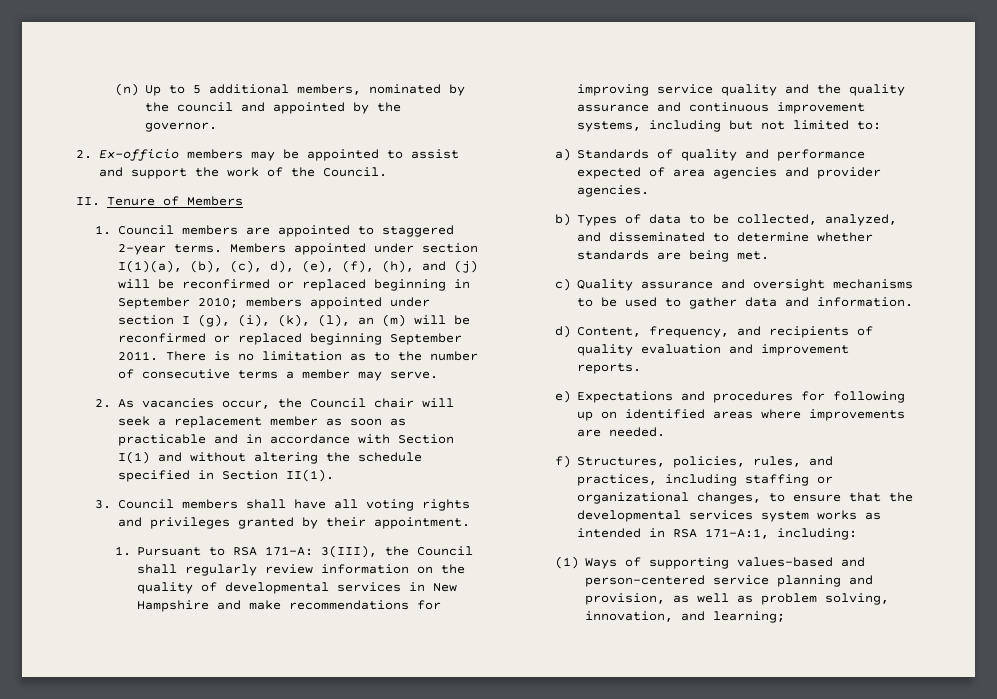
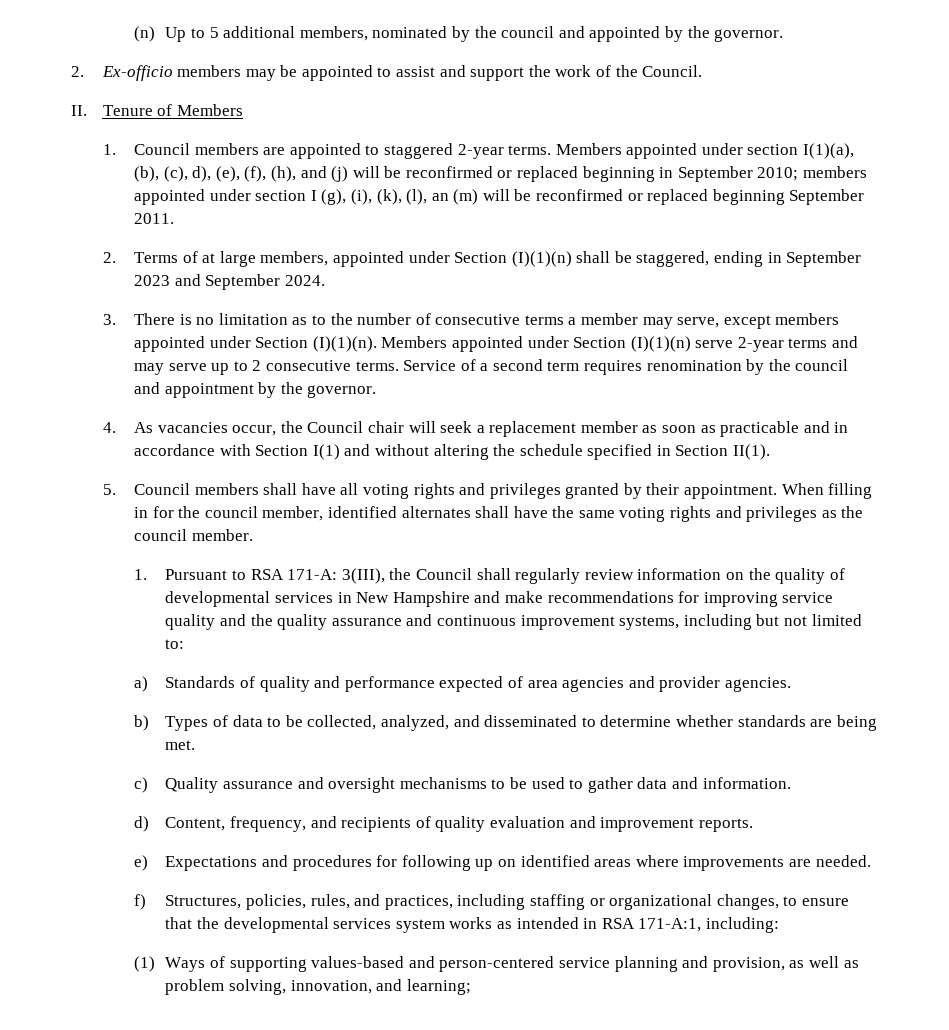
(159, 356) none -> [102,251,862,267] [133,274,325,290] [102,314,116,325] // 2. Terms of at large members, appointed under Section (I)(1)(n) shall be staggered, ending in September 2023 and September 2024. // 3.
[390,371,439,379] [95,399,112,408] serve. // 2. -> [677,313,840,329] [133,336,859,352] [133,359,849,375] [133,382,377,398] [102,422,116,433] serve, except members appointed under Section (I)(1)(n). Members appointed under Section (I)(1)(n) serve 2-year terms and may serve up to 2 consecutive terms. Service of a second term requires renomination by the council and appointment by the governor. // 4.
[95,500,112,509] 3. -> [102,484,116,495] 5.
(471, 523) none -> [781,483,873,499] [133,506,864,522] [133,529,253,541] When filling in for the council member, identified alternates shall have the same voting rights and privileges as the council member.

